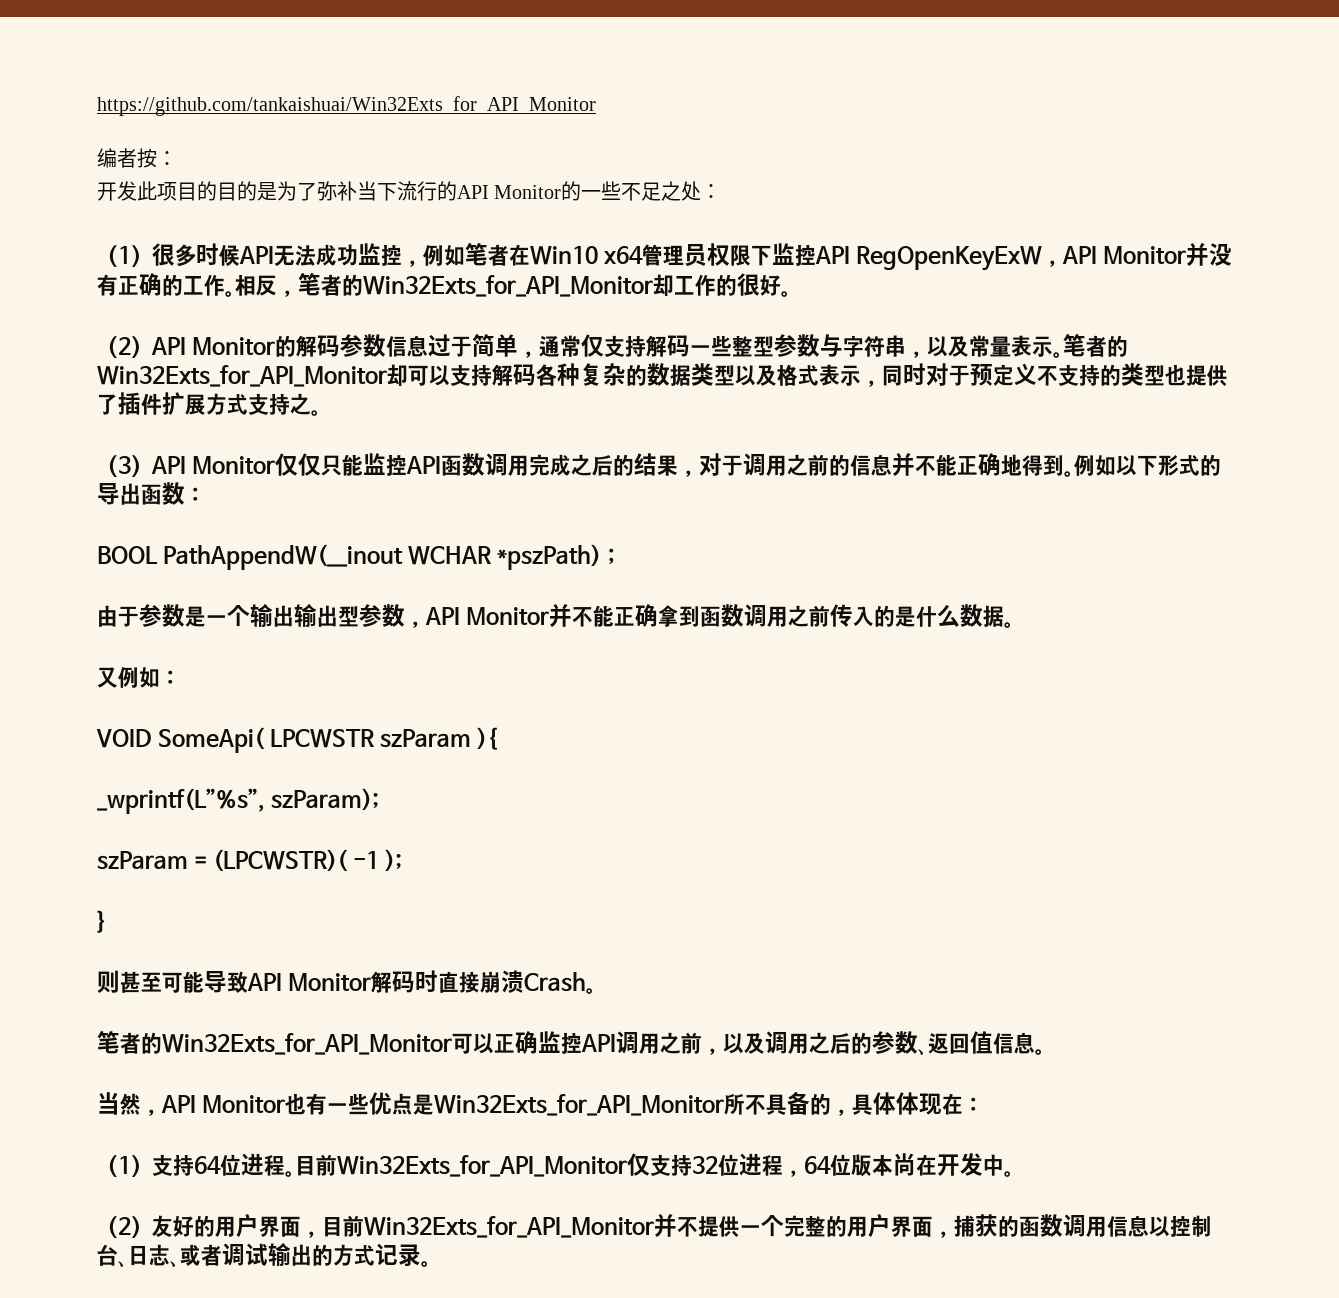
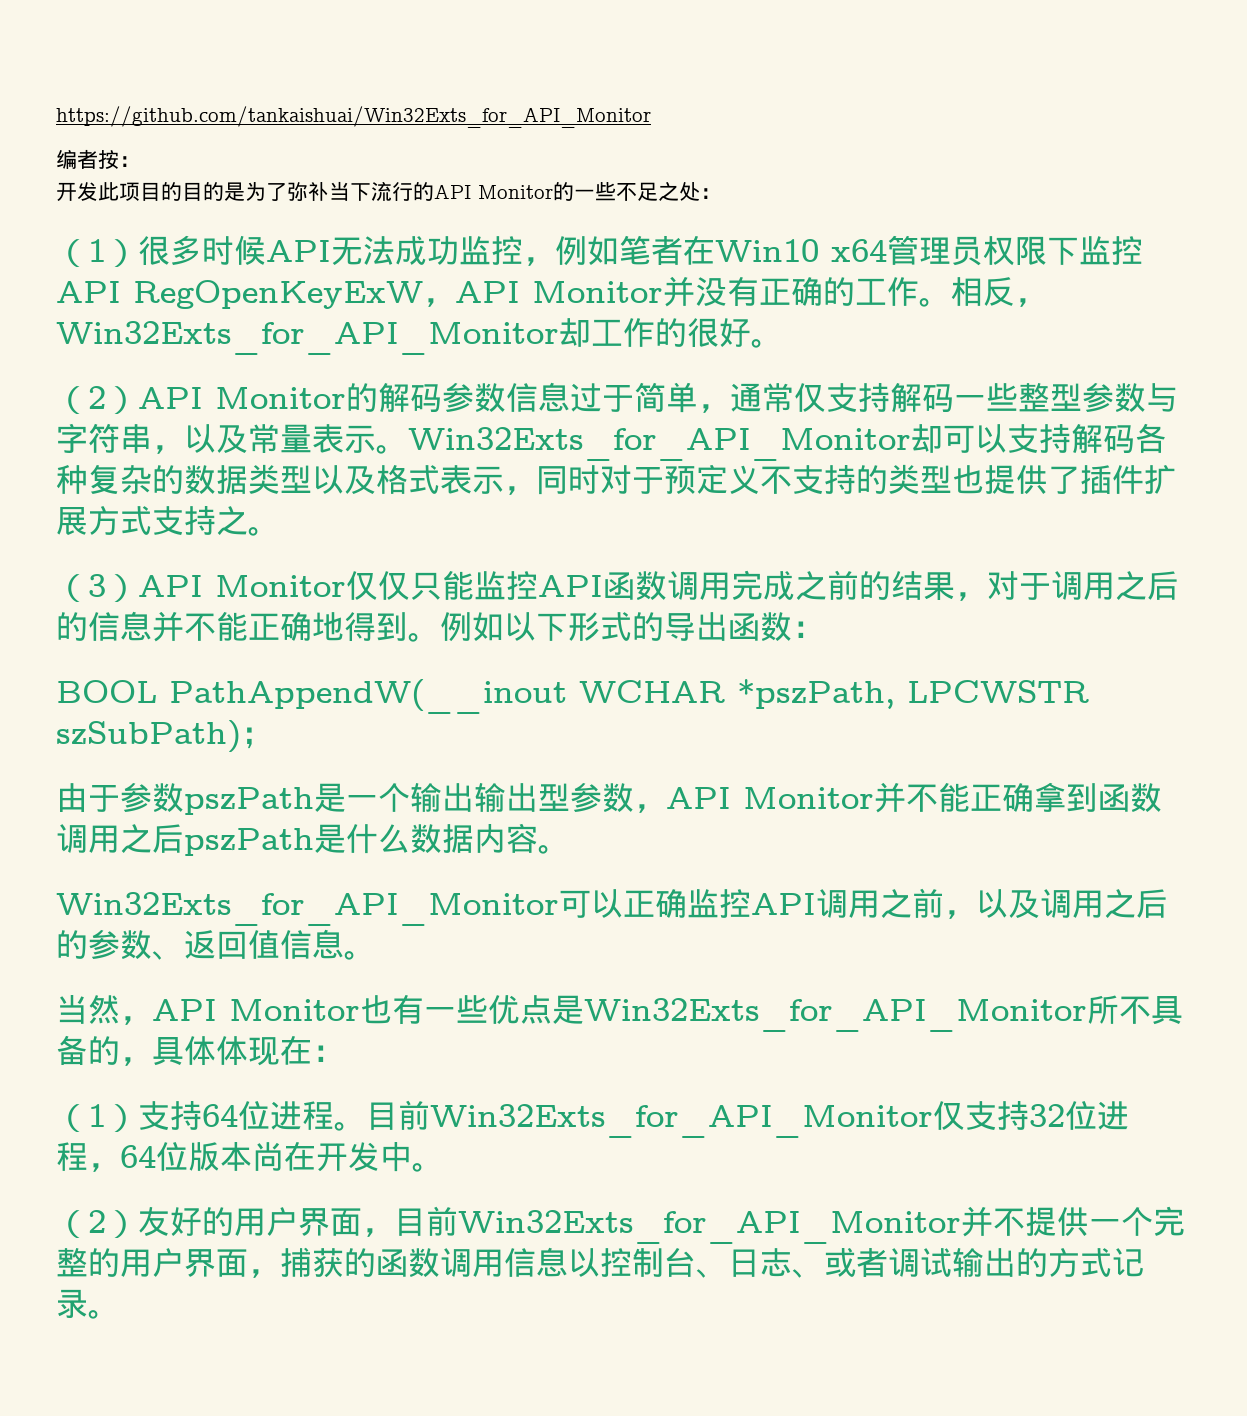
[298,273,363,296] 笔者的 -> (1047, 302) none
[1063,334,1129,357] 笔者的 -> (408, 449) none
[592,455,614,476] 后 -> [827,570,859,600] 前
[808,454,830,476] 前 -> [1147,571,1179,600] 后
[497,544,602,570] *pszPath) -> [737,679,1089,709] [56,720,241,753] *pszPath, LPCWSTR szSubPath)
(185, 615) none -> [184,787,314,815] pszPath
[809,604,896,627] 前传入的 -> [152,824,314,856] 后pszPath
[1004,622,1015,628] [97,667,181,688] [96,727,498,753] [97,788,380,814] [97,849,403,872] [97,910,107,933] [97,970,597,994] [97,1031,162,1054] 。 // 又例如： // VOID SomeApi( LPCWSTR szParam ){ // _wprintf(L”%s”, szParam); // szParam = (LPCWSTR)( -1 ); // } // 则甚至可能导致API Monitor解码时直接崩溃Crash。 // 笔者的 -> [474,823,570,854] 内容。 //

